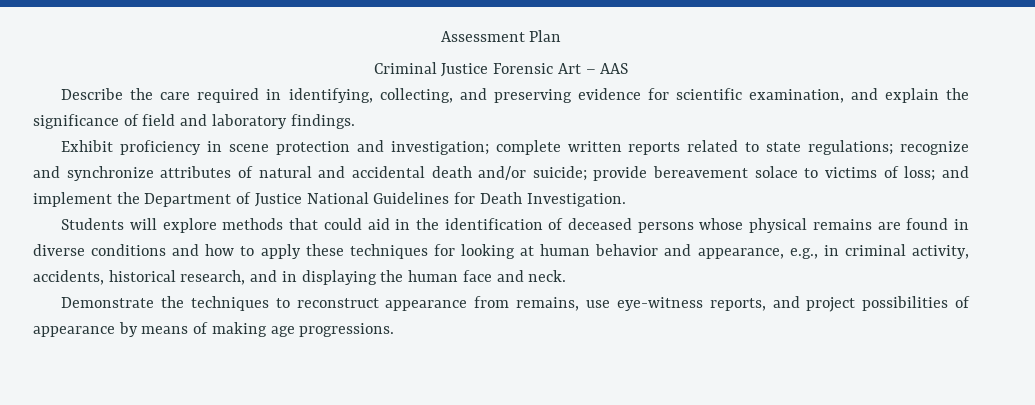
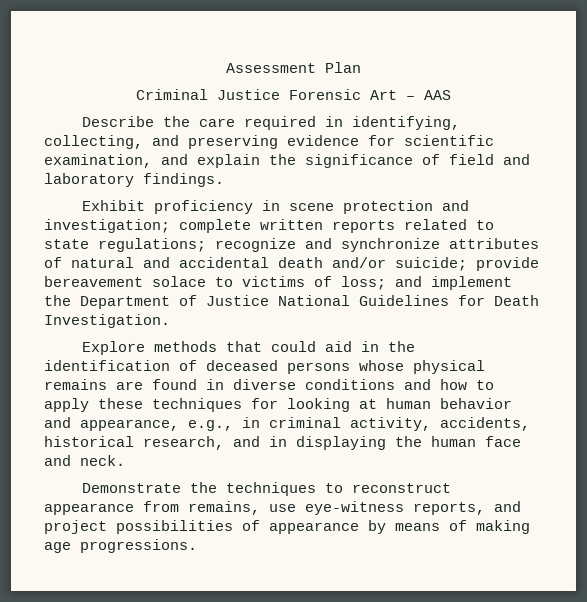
[61,218,217,233] Students will explore -> [82,341,146,355] Explore

